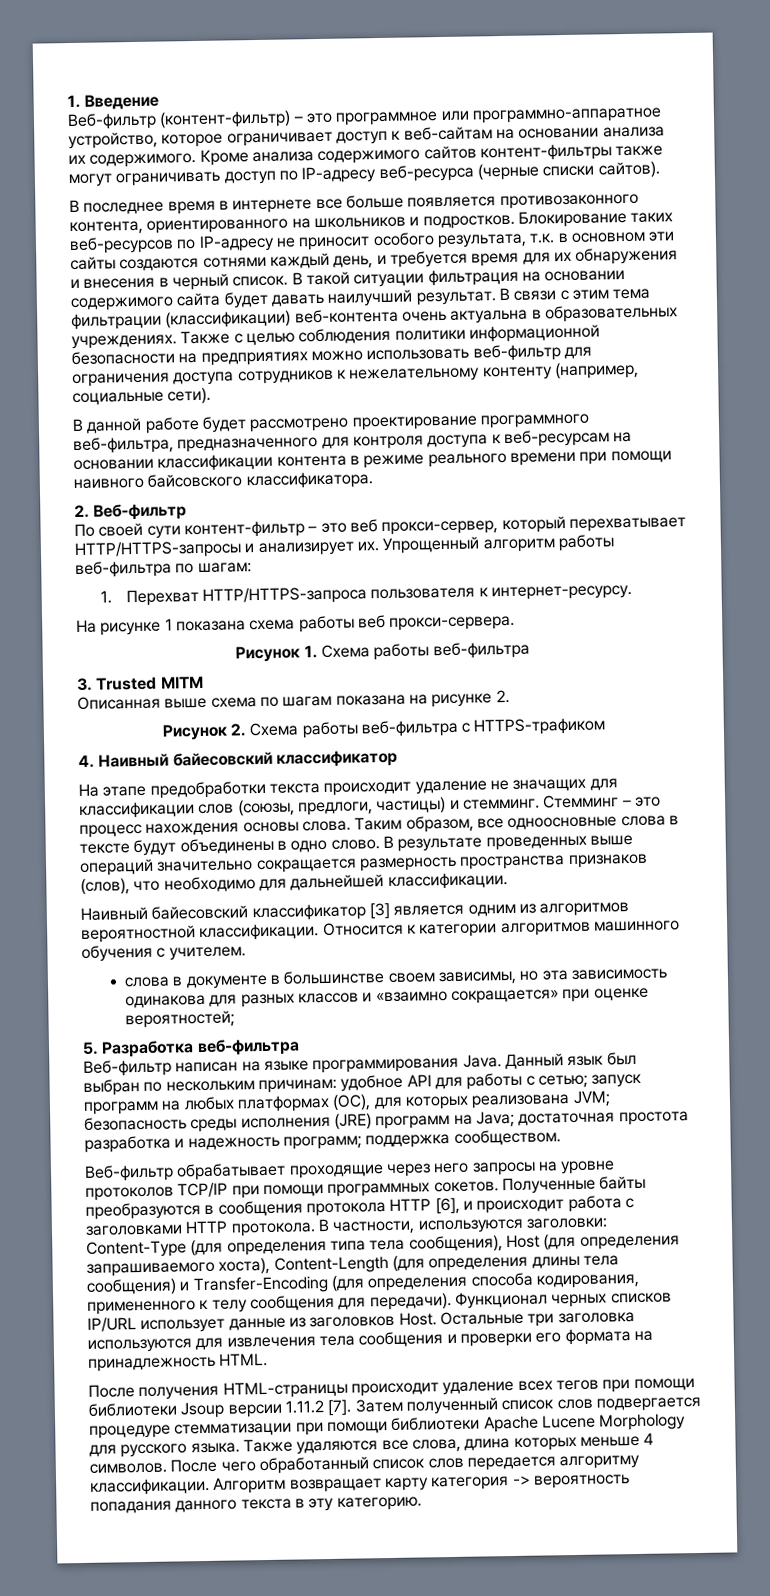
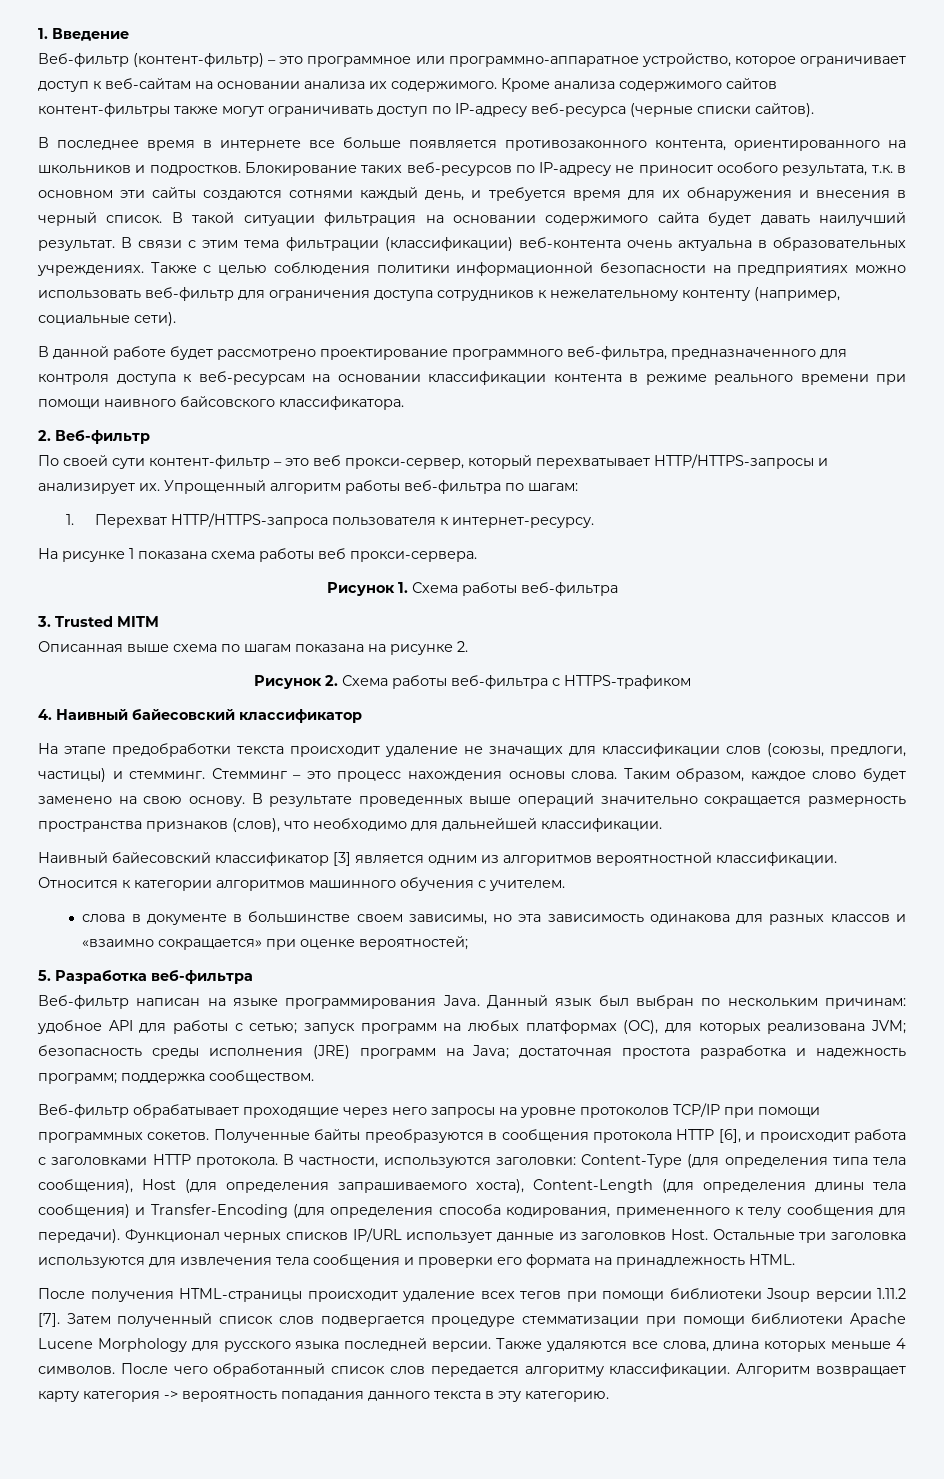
[476,815,679,831] [79,837,380,857] все одноосновные слова в тексте будут объединены в одно слово. -> [750,768,906,782] [38,796,245,807] каждое слово будет заменено на свою основу.
[190,1442,240,1454] языка. -> [295,1338,492,1352] языка последней версии.

